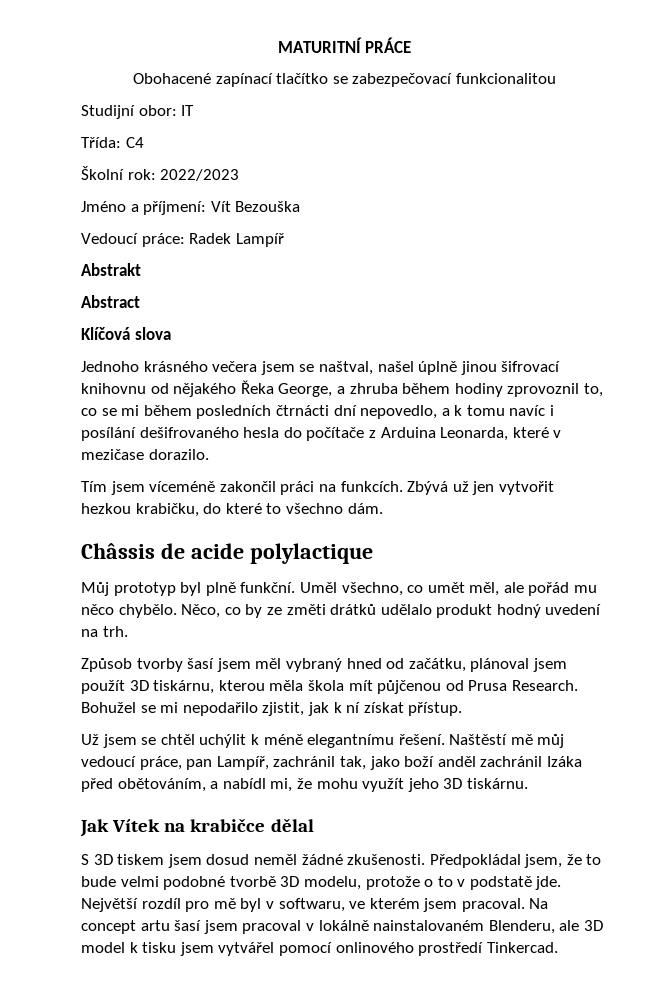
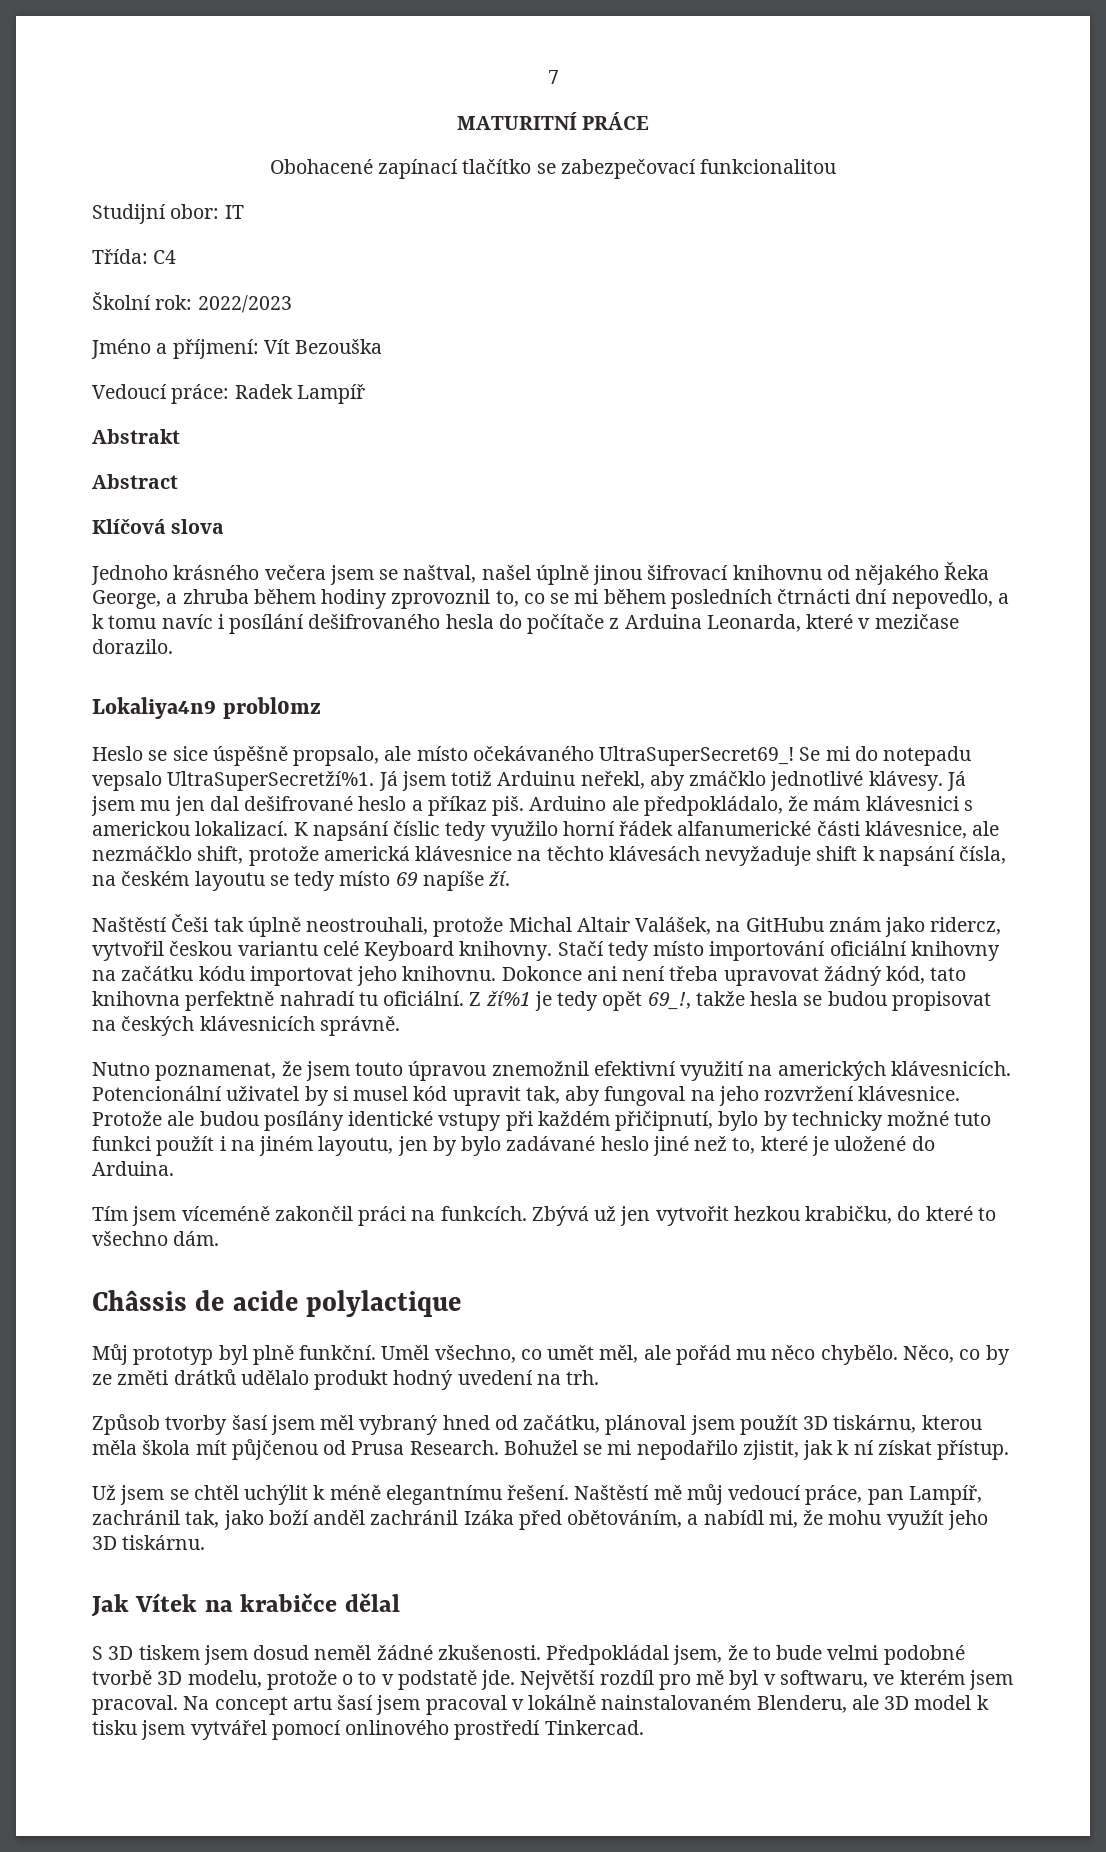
(277, 45) none -> [547,70,559,84] 7 //
(209, 454) none -> [92,697,321,719] [92,746,972,766] [92,771,966,791] [91,796,973,816] [92,821,1000,841] [92,846,1007,866] [92,871,511,891] [92,914,1002,937] [92,941,1000,961] [92,966,967,986] [92,991,991,1011] [92,1016,400,1036] [92,1061,1011,1081] [92,1086,961,1106] [92,1111,992,1131] [92,1136,935,1156] [92,1161,174,1176] // Lokaliya4n9 probl0mz // Heslo se sice úspěšně propsalo, ale místo očekávaného UltraSuperSecret69_! Se mi do notepadu vepsalo UltraSuperSecretží%1. Já jsem totiž Arduinu neřekl, aby zmáčklo jednotlivé klávesy. Já jsem mu jen dal dešifrované heslo a příkaz piš. Arduino ale předpokládalo, že mám klávesnici s americkou lokalizací. K napsání číslic tedy využilo horní řádek alfanumerické části klávesnice, ale nezmáčklo shift, protože americká klávesnice na těchto klávesách nevyžaduje shift k napsání čísla, na českém layoutu se tedy místo 69 napíše ží. // Naštěstí Češi tak úplně neostrouhali, protože Michal Altair Valášek, na GitHubu znám jako ridercz, vytvořil českou variantu celé Keyboard knihovny. Stačí tedy místo importování oficiální knihovny na začátku kódu importovat jeho knihovnu. Dokonce ani není třeba upravovat žádný kód, tato knihovna perfektně nahradí tu oficiální. Z ží%1 je tedy opět 69_!, takže hesla se budou propisovat na českých klávesnicích správně. // Nutno poznamenat, že jsem touto úpravou znemožnil efektivní využití na amerických klávesnicích. Potencionální uživatel by si musel kód upravit tak, aby fungoval na jeho rozvržení klávesnice. Protože ale budou posílány identické vstupy při každém přičipnutí, bylo by technicky možné tuto funkci použít i na jiném layoutu, jen by bylo zadávané heslo jiné než to, které je uložené do Arduina.

